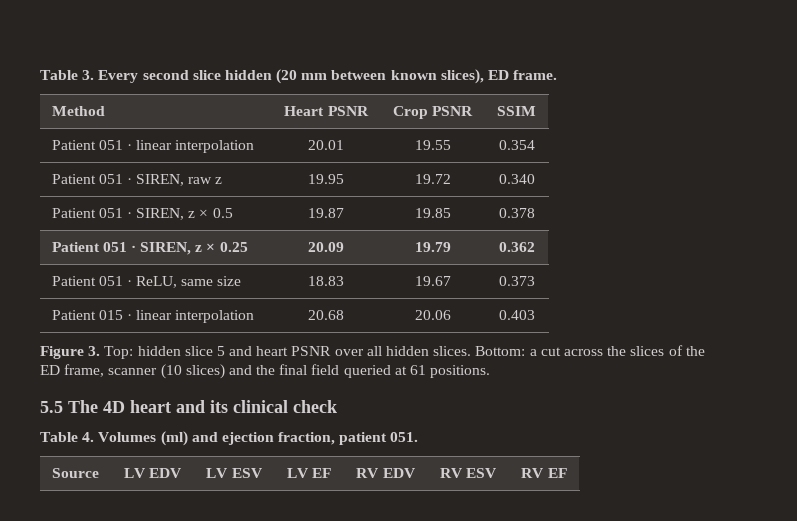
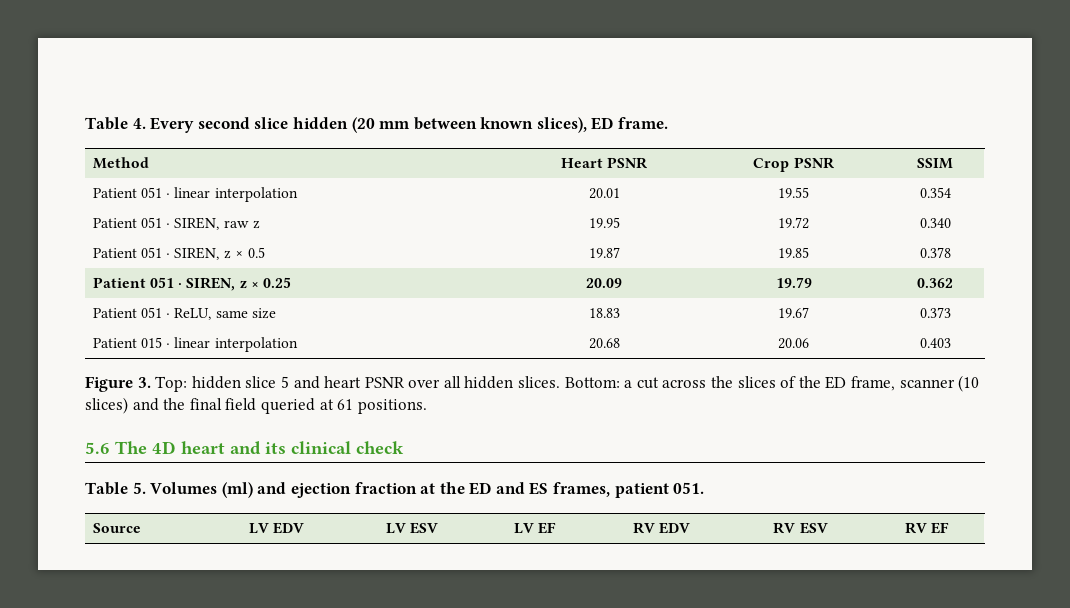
[40,70,95,80] Table 3. -> [85,117,146,130] Table 4.
[40,401,63,413] 5.5 -> [85,442,110,454] 5.6
[82,432,95,442] 4. -> [132,482,146,494] 5.
[278,432,336,445] fraction, -> [354,482,611,497] fraction at the ED and ES frames,

